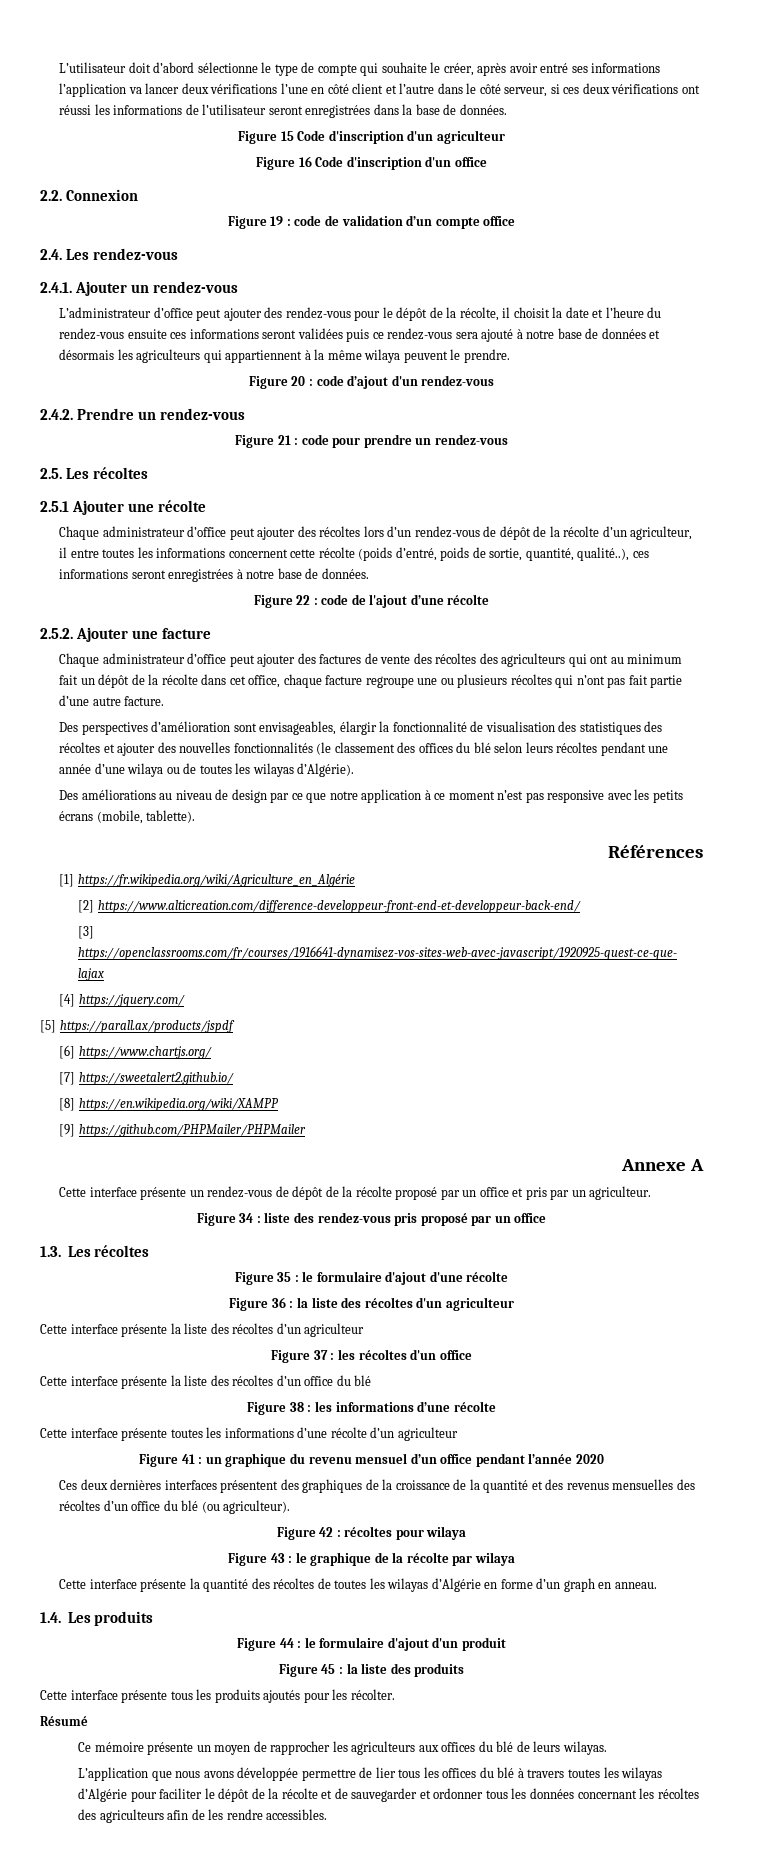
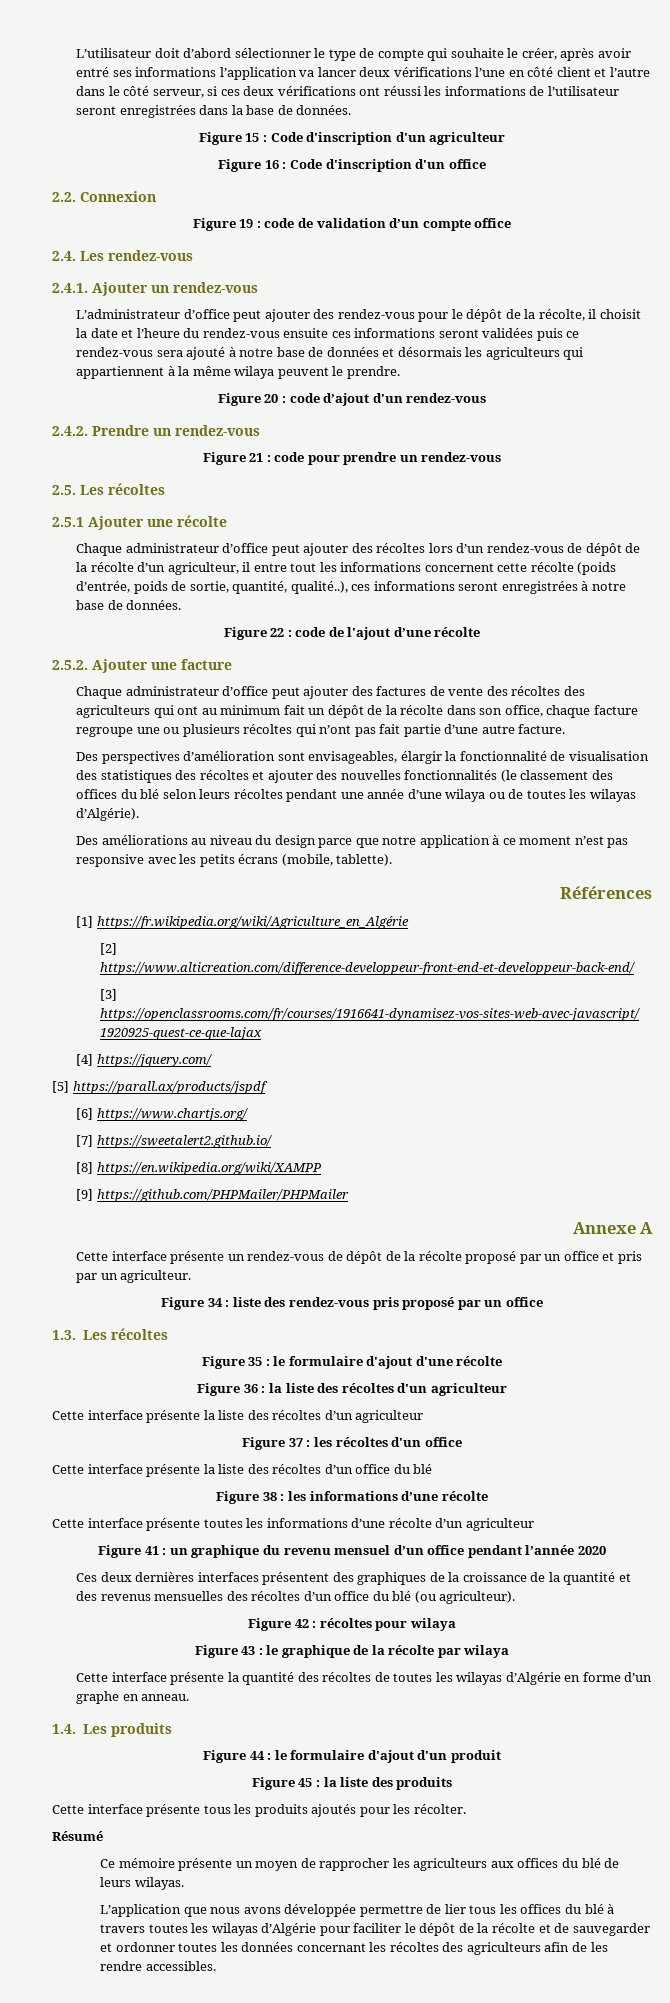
[197,62,258,73] sélectionne -> [234,48,311,58] sélectionner
(294, 136) none -> [262,135,267,142] :
(312, 161) none -> [282,162,287,169] :
[102,549,135,558] toutes -> [290,563,317,572] tout
[395,547,437,561] d’entré, -> [76,581,131,593] d’entrée,
[229,676,246,685] cet -> [479,708,503,715] son
[215,789,303,803] de design par ce -> [255,835,353,848] du design parce
[563,1578,595,1592] graph -> [76,1691,120,1704] graphe
[485,1790,508,1799] tous -> [178,1943,218,1952] toutes

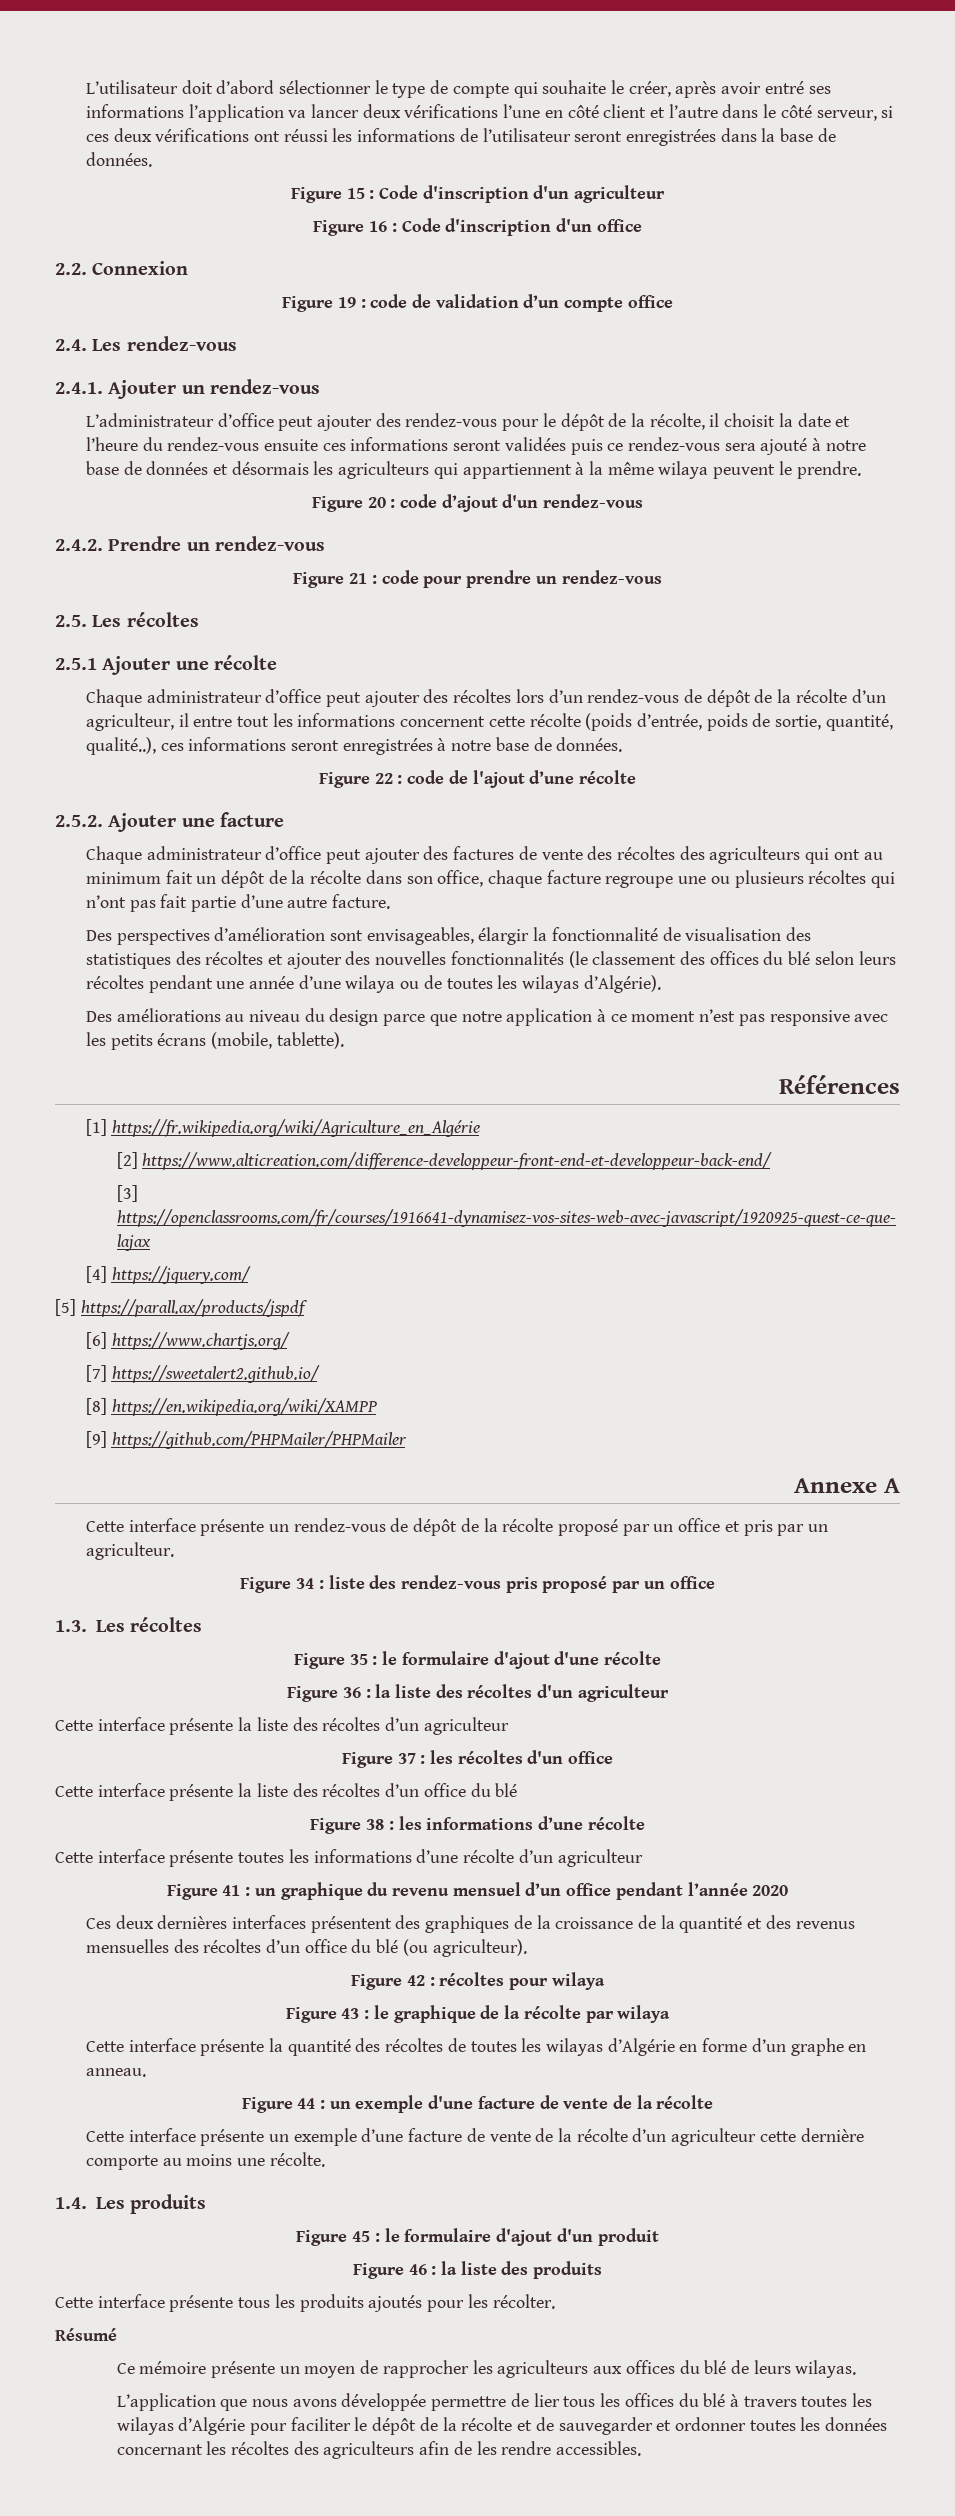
(190, 1697) none -> [241,2095,714,2113] [85,2128,864,2146] [85,2152,325,2170] // Figure 44 : un exemple d'une facture de vente de la récolte // Cette interface présente un exemple d’une facture de vente de la récolte d’un agriculteur cette dernière comporte au moins une récolte.
[249,1751,265,1760] 44 -> [352,2231,371,2242] 45
[298,1778,313,1787] 45 -> [408,2264,427,2275] 46

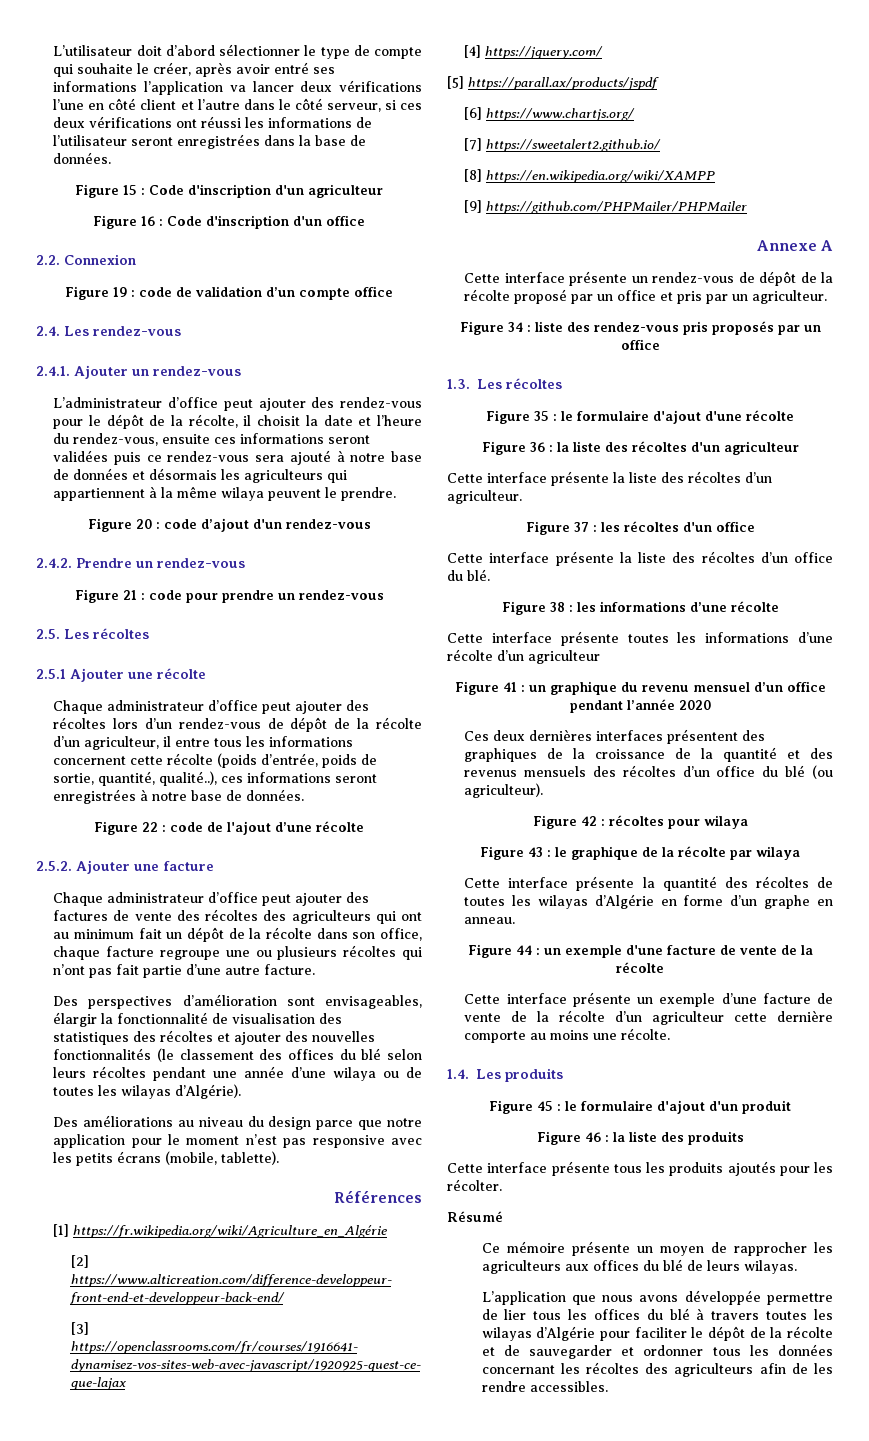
[167,437,260,451] rendez-vous -> [73,433,159,446] rendez-vous,
[236,716,269,727] tout -> [214,738,243,747] tous
[597,1009,627,1022] à ce -> [131,1134,181,1148] pour le
[542,1576,608,1593] proposé -> [711,321,774,335] proposés
[423,1717,509,1735] agriculteur -> [447,490,522,504] agriculteur.
[495,1783,518,1797] blé -> [467,569,490,581] blé.
[85,1939,169,1953] mensuelles -> [524,766,587,777] mensuels
[749,2420,796,2431] toutes -> [712,1347,741,1356] tous

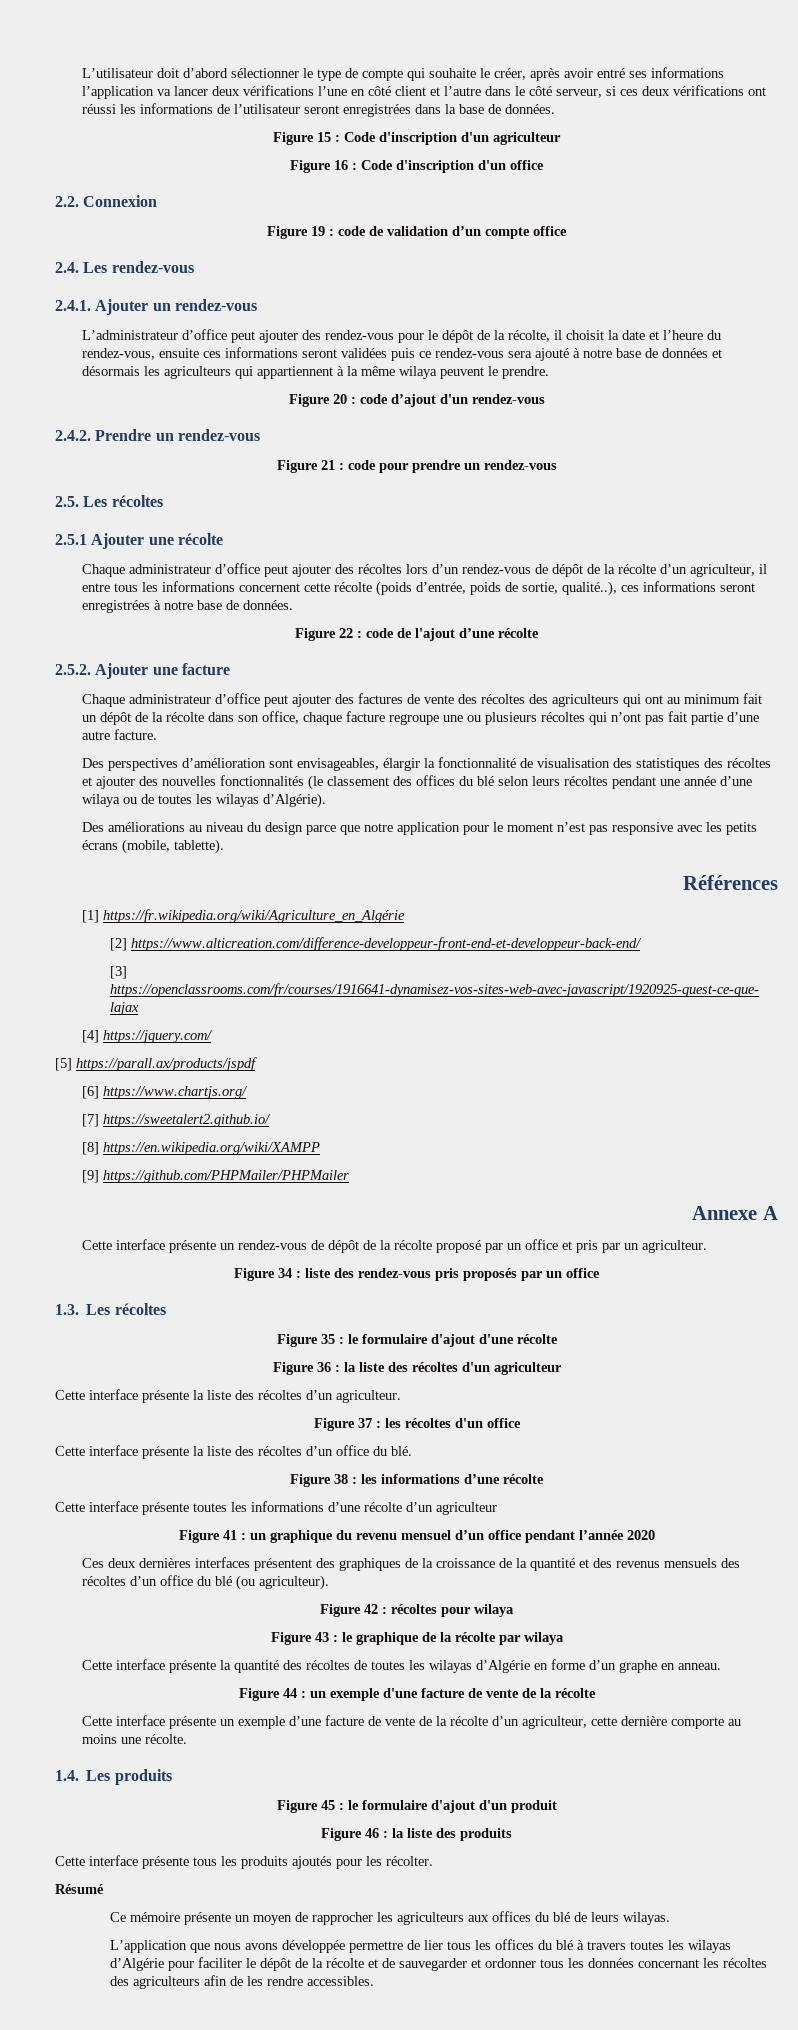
[98,771,156,786] quantité, -> (559, 588) none
[652,1011,725,1025] agriculteur -> [522,1716,588,1729] agriculteur,

